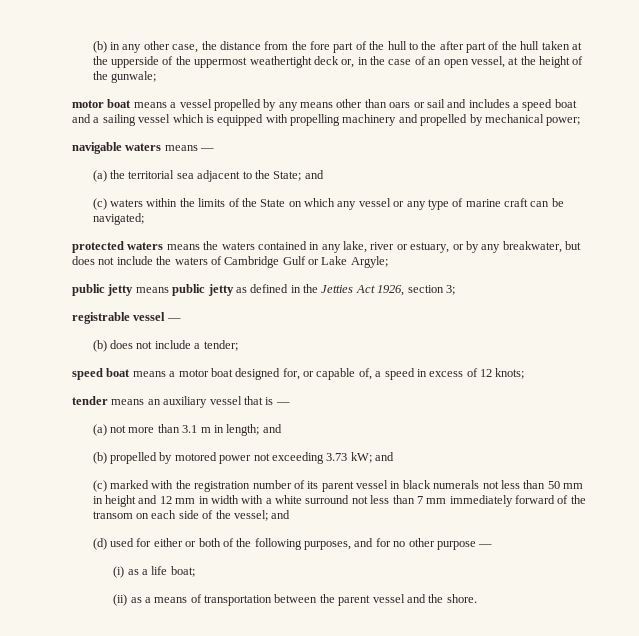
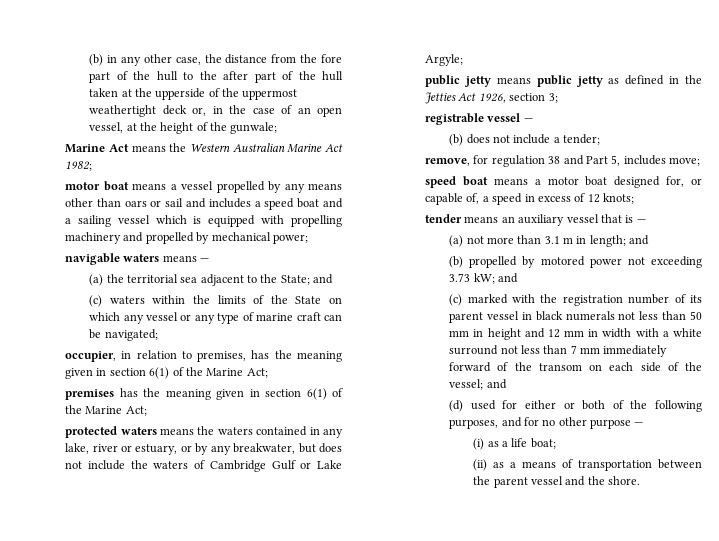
(157, 77) none -> [65,143,343,153] [65,161,93,171] // Marine Act means the Western Australian Marine Act 1982;
(144, 219) none -> [65,350,342,362] [65,367,268,379] [65,388,343,400] [65,405,147,416] // occupier, in relation to premises, has the meaning given in section 6(1) of the Marine Act; // premises has the meaning given in section 6(1) of the Marine Act;
(238, 345) none -> [425,155,701,167] // remove, for regulation 38 and Part 5, includes move;

